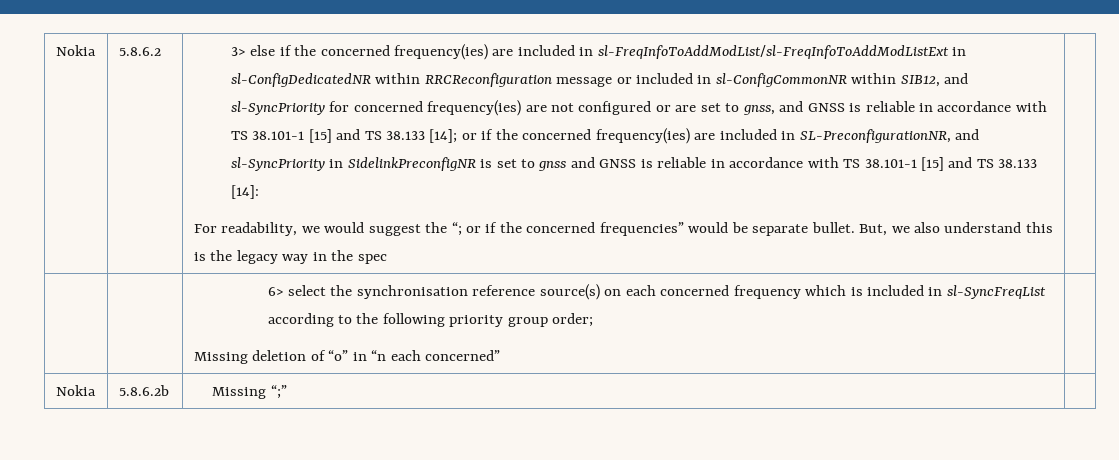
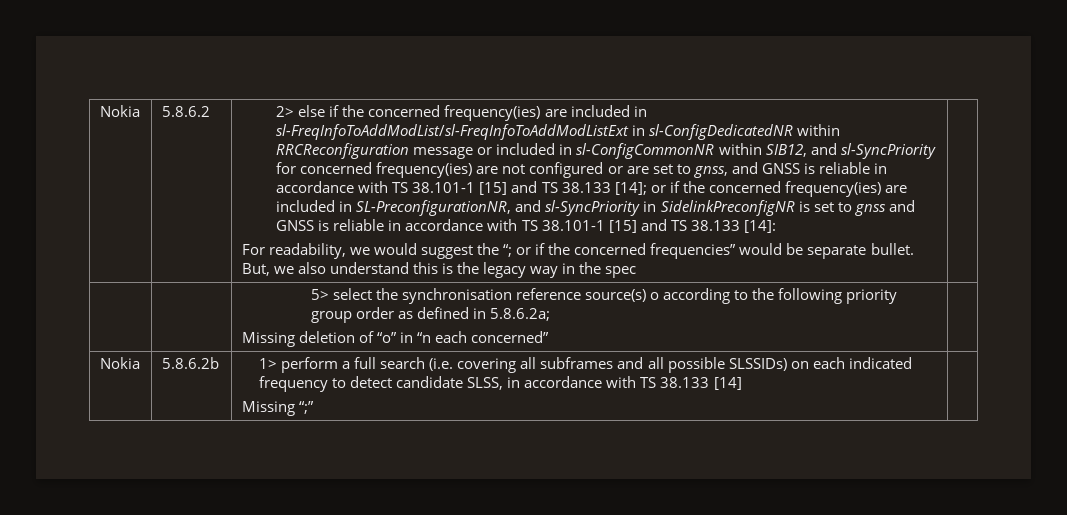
[230,47,246,56] 3> -> [276,106,295,117] 2>
[267,287,284,296] 6> -> [310,289,329,300] 5>
[604,285,1046,299] on each concerned frequency which is included in sl-SyncFreqList -> [649,292,659,300] o
[552,313,594,327] order; -> [355,307,550,321] order as defined in 5.8.6.2a;
(169, 390) none -> [258,357,912,373] [258,376,742,392] 1> perform a full search (i.e. covering all subframes and all possible SLSSIDs) on each indicated frequency to detect candidate SLSS, in accordance with TS 38.133 [14] //

